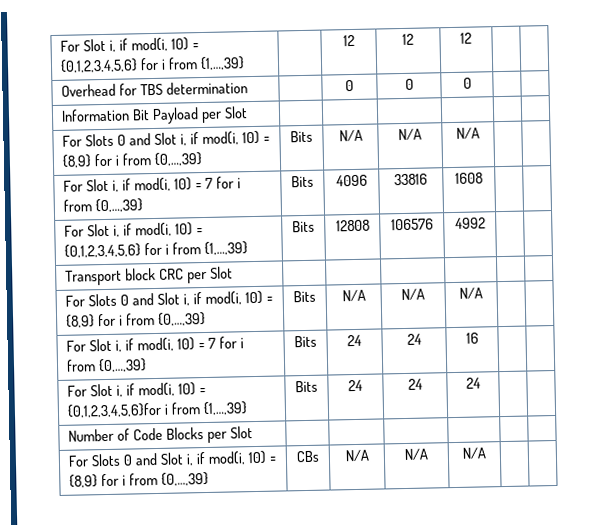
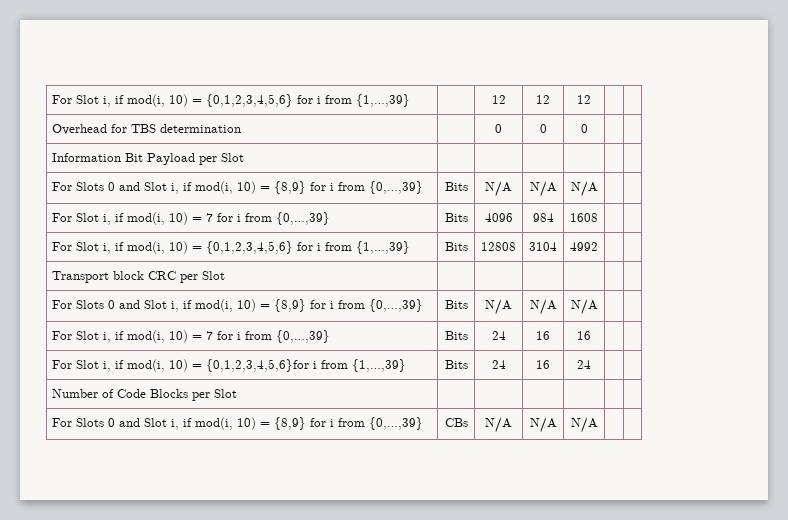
[394,173,428,186] 33816 -> [532,213,554,222] 984
[390,218,434,231] 106576 -> [529,242,557,251] 3104
[406,333,422,345] 24 -> [536,331,550,340] 16
[407,378,423,390] 24 -> [536,360,550,369] 16

